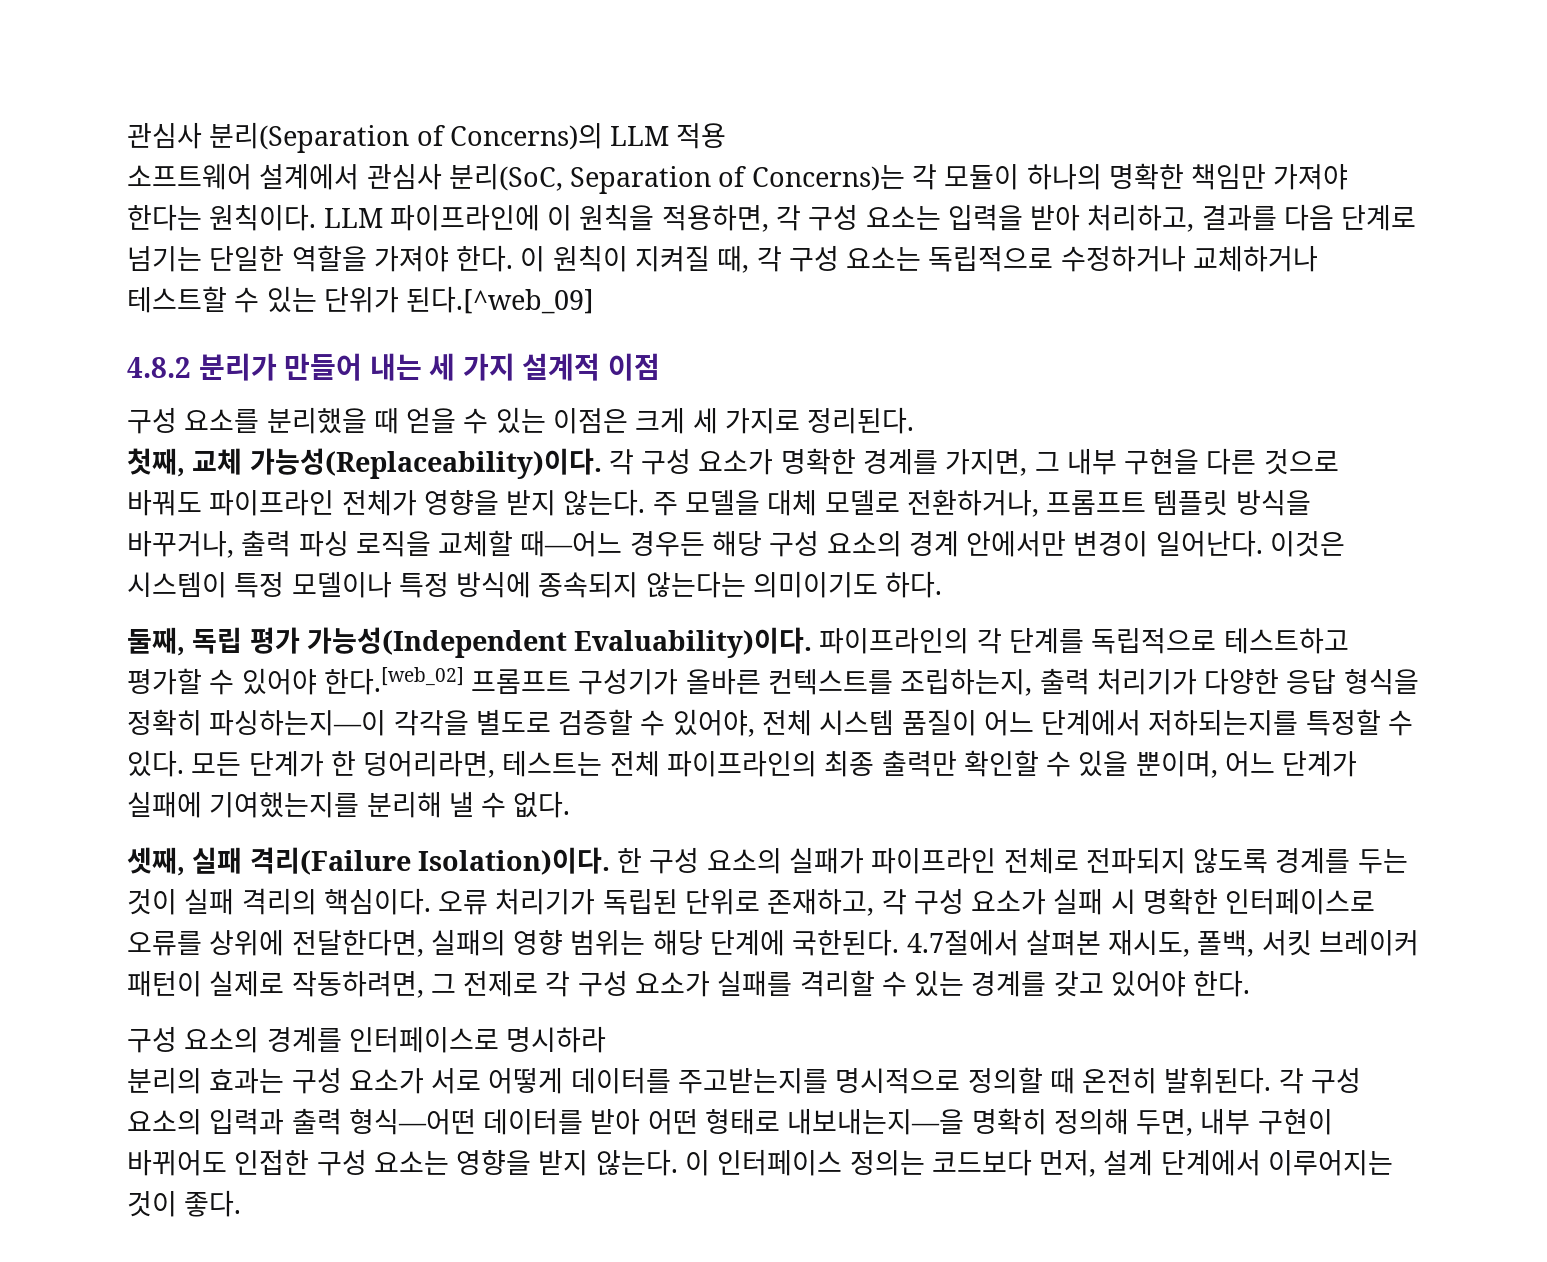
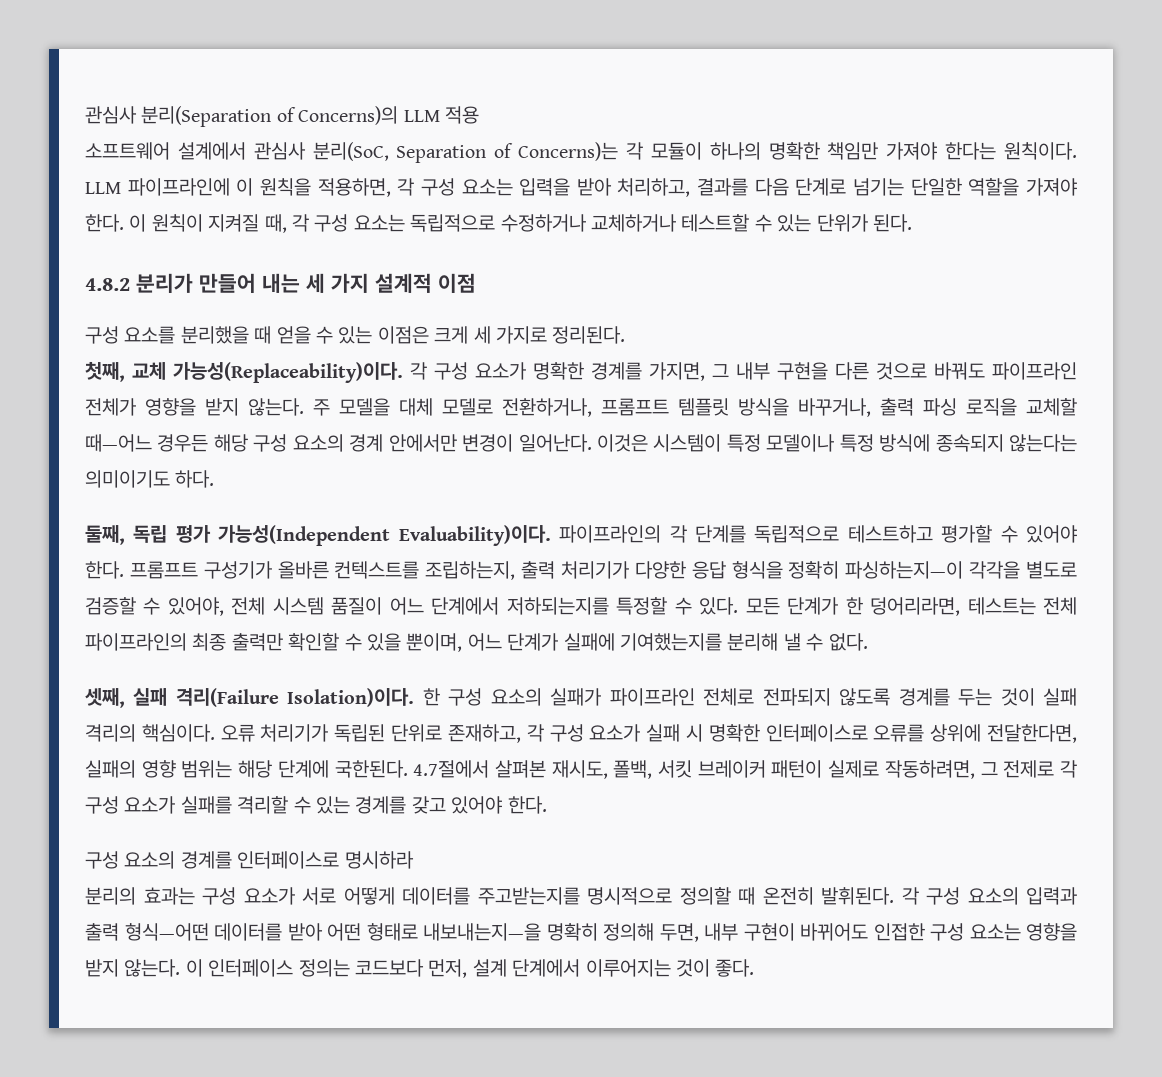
[406,286,595,314] 된다.[^web_09] -> [872,214,912,232] 된다.
[323,667,464,695] 한다.[web_02] -> [85,561,124,579] 한다.

